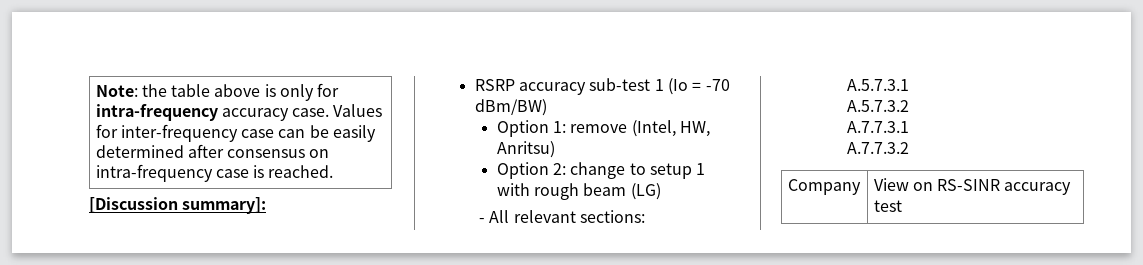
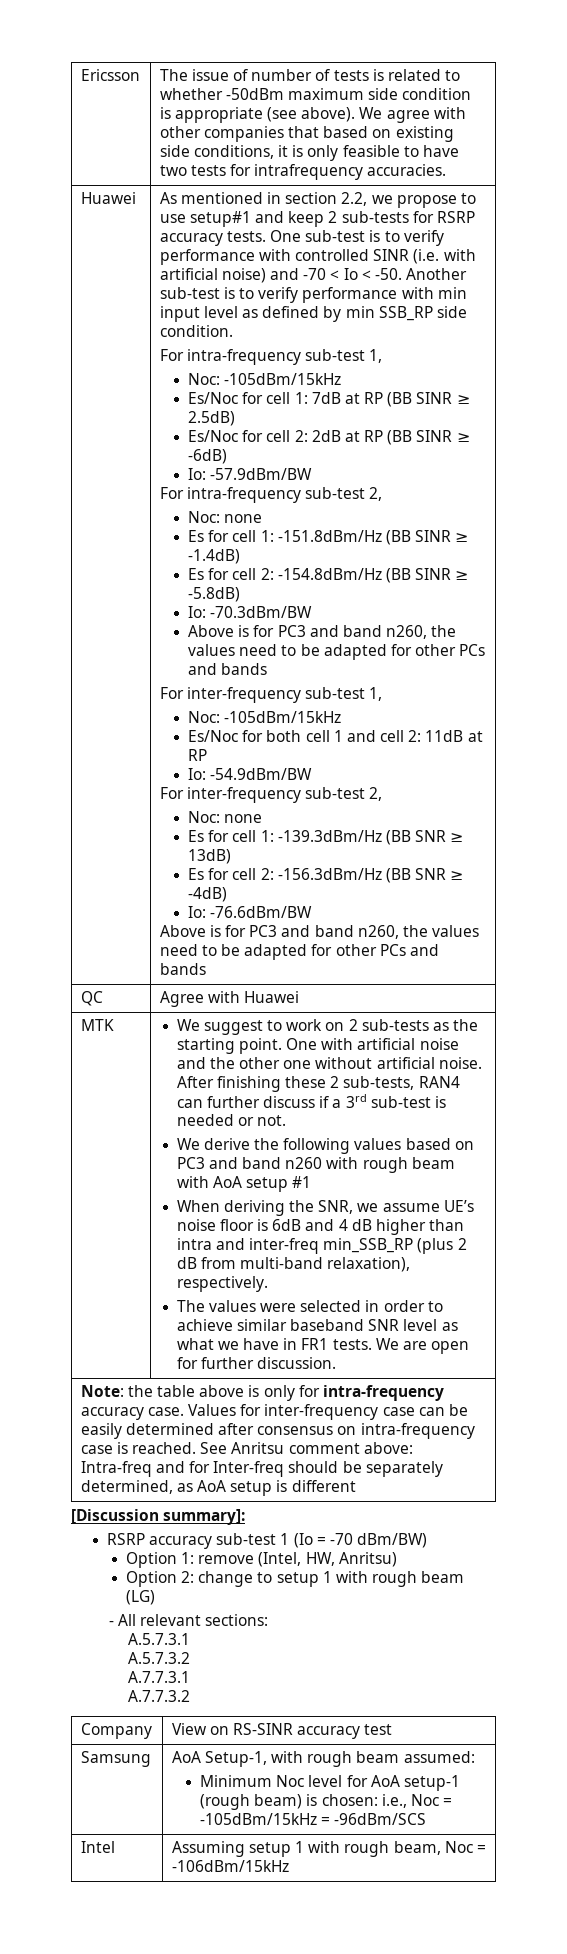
(95, 91) none -> [80,69,140,81] [159,69,461,81] [159,88,472,100] [159,107,466,123] [159,126,454,142] [159,145,459,161] [159,164,447,180] [80,192,136,204] [159,192,476,208] [159,211,475,227] [159,230,444,246] [159,249,476,265] [159,268,468,283] [159,287,467,303] [159,306,467,322] [159,325,233,337] [159,349,383,365] [188,373,342,385] [188,392,470,407] [188,411,236,426] [188,430,470,445] [188,449,228,464] [188,468,313,480] [159,487,383,503] [188,511,263,523] [188,530,469,545] [188,549,241,564] [188,568,469,583] [188,587,241,602] [188,606,313,618] [188,625,457,639] [188,644,486,660] [188,663,268,675] [159,687,383,703] [188,711,342,723] [188,730,483,742] [188,749,208,761] [188,768,313,780] [159,787,383,803] [188,811,263,823] [188,830,464,845] [188,849,232,864] [188,868,464,883] [188,887,228,902] [188,906,313,918] [159,925,480,939] [159,944,439,960] [159,963,206,975] [80,991,103,1006] [159,991,300,1007] [80,1019,114,1031] [176,1019,479,1035] [176,1038,459,1054] [176,1057,482,1069] [176,1076,460,1092] [176,1094,446,1108] [176,1114,287,1126] [176,1138,474,1154] [176,1157,455,1173] [176,1176,312,1192] [176,1200,474,1216] [176,1219,465,1235] [176,1238,467,1254] [176,1257,411,1272] [176,1276,268,1292] [176,1300,443,1312] [176,1319,458,1331] [176,1338,470,1354] [176,1357,337,1369] Ericsson | The issue of number of tests is related to whether -50dBm maximum side condition is appropriate (see above). We agree with other companies that based on existing side conditions, it is only feasible to have two tests for intrafrequency accuracies. // Huawei | As mentioned in section 2.2, we propose to use setup#1 and keep 2 sub-tests for RSRP accuracy tests. One sub-test is to verify performance with controlled SINR (i.e. with artificial noise) and -70 < Io < -50. Another sub-test is to verify performance with min input level as defined by min SSB_RP side condition. // For intra-frequency sub-test 1, // Noc: -105dBm/15kHz // Es/Noc for cell 1: 7dB at RP (BB SINR ≥ 2.5dB) // Es/Noc for cell 2: 2dB at RP (BB SINR ≥ -6dB) // Io: -57.9dBm/BW // For intra-frequency sub-test 2, // Noc: none // Es for cell 1: -151.8dBm/Hz (BB SINR ≥ -1.4dB) // Es for cell 2: -154.8dBm/Hz (BB SINR ≥ -5.8dB) // Io: -70.3dBm/BW // Above is for PC3 and band n260, the values need to be adapted for other PCs and bands // For inter-frequency sub-test 1, // Noc: -105dBm/15kHz // Es/Noc for both cell 1 and cell 2: 11dB at RP // Io: -54.9dBm/BW // For inter-frequency sub-test 2, // Noc: none // Es for cell 1: -139.3dBm/Hz (BB SNR ≥ 13dB) // Es for cell 2: -156.3dBm/Hz (BB SNR ≥ -4dB) // Io: -76.6dBm/BW // Above is for PC3 and band n260, the values need to be adapted for other PCs and bands // QC | Agree with Huawei // MTK | We suggest to work on 2 sub-tests as the starting point. One with artificial noise and the other one without artificial noise. After finishing these 2 sub-tests, RAN4 can further discuss if a 3rd sub-test is needed or not. // We derive the following values based on PC3 and band n260 with rough beam with AoA setup #1 // When deriving the SNR, we assume UE’s noise floor is 6dB and 4 dB higher than intra and inter-freq min_SSB_RP (plus 2 dB from multi-band relaxation), respectively. // The values were selected in order to achieve similar baseband SNR level as what we have in FR1 tests. We are open for further discussion. //
(334, 171) none -> [200,1442,413,1454] [80,1461,443,1477] [80,1480,356,1496] See Anritsu comment above: Intra-freq and for Inter-freq should be separately determined, as AoA setup is different
(902, 206) none -> [80,1751,151,1767] [171,1751,475,1767] [200,1775,460,1791] [200,1794,453,1810] [200,1813,427,1825] [80,1841,115,1853] [171,1841,486,1857] [171,1860,289,1872] // Samsung | AoA Setup-1, with rough beam assumed: // Minimum Noc level for AoA setup-1 (rough beam) is chosen: i.e., Noc = -105dBm/15kHz = -96dBm/SCS // Intel | Assuming setup 1 with rough beam, Noc = -106dBm/15kHz

